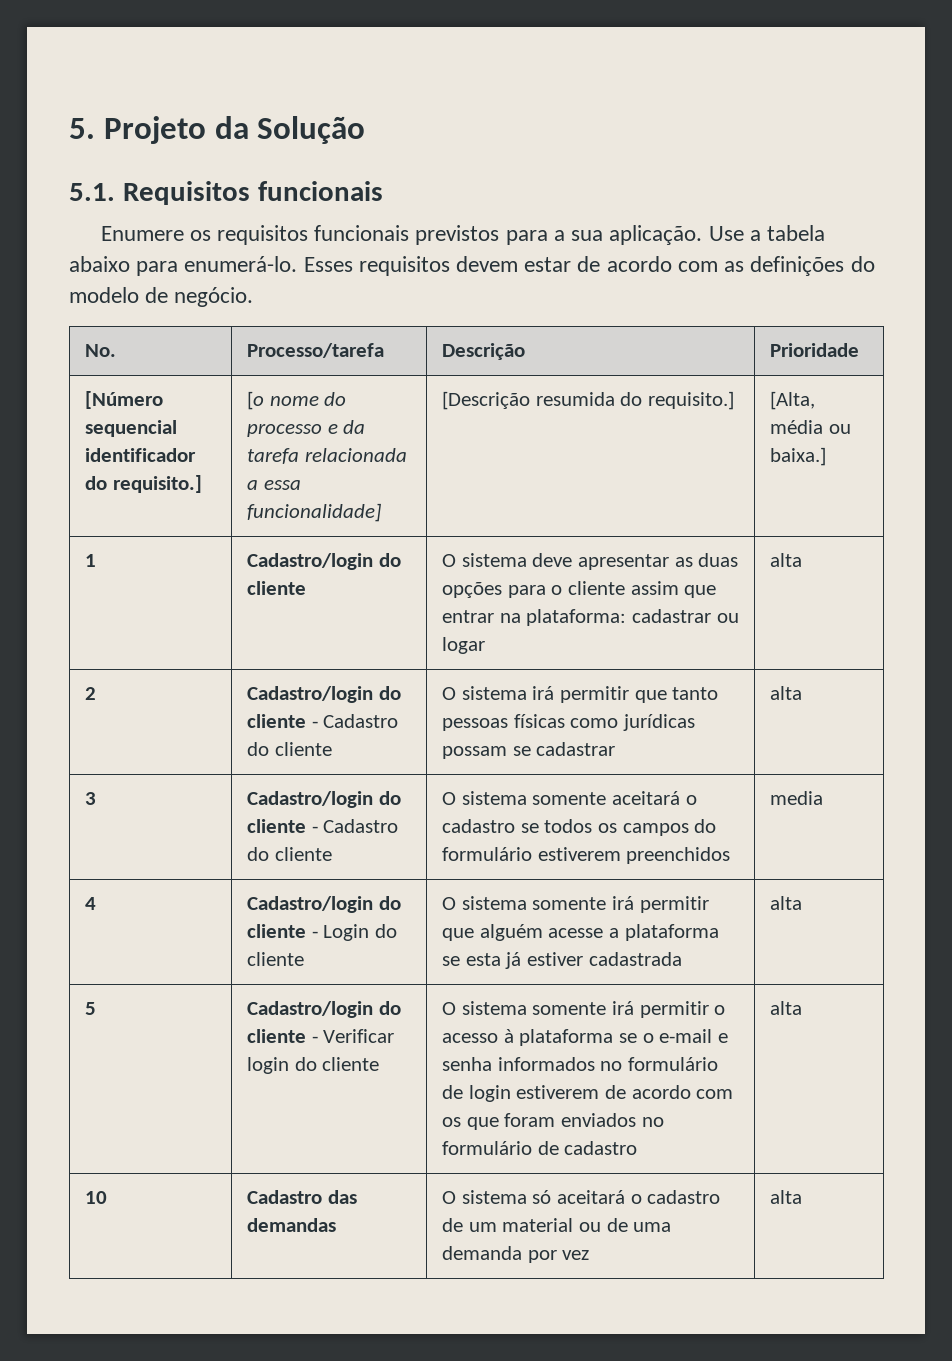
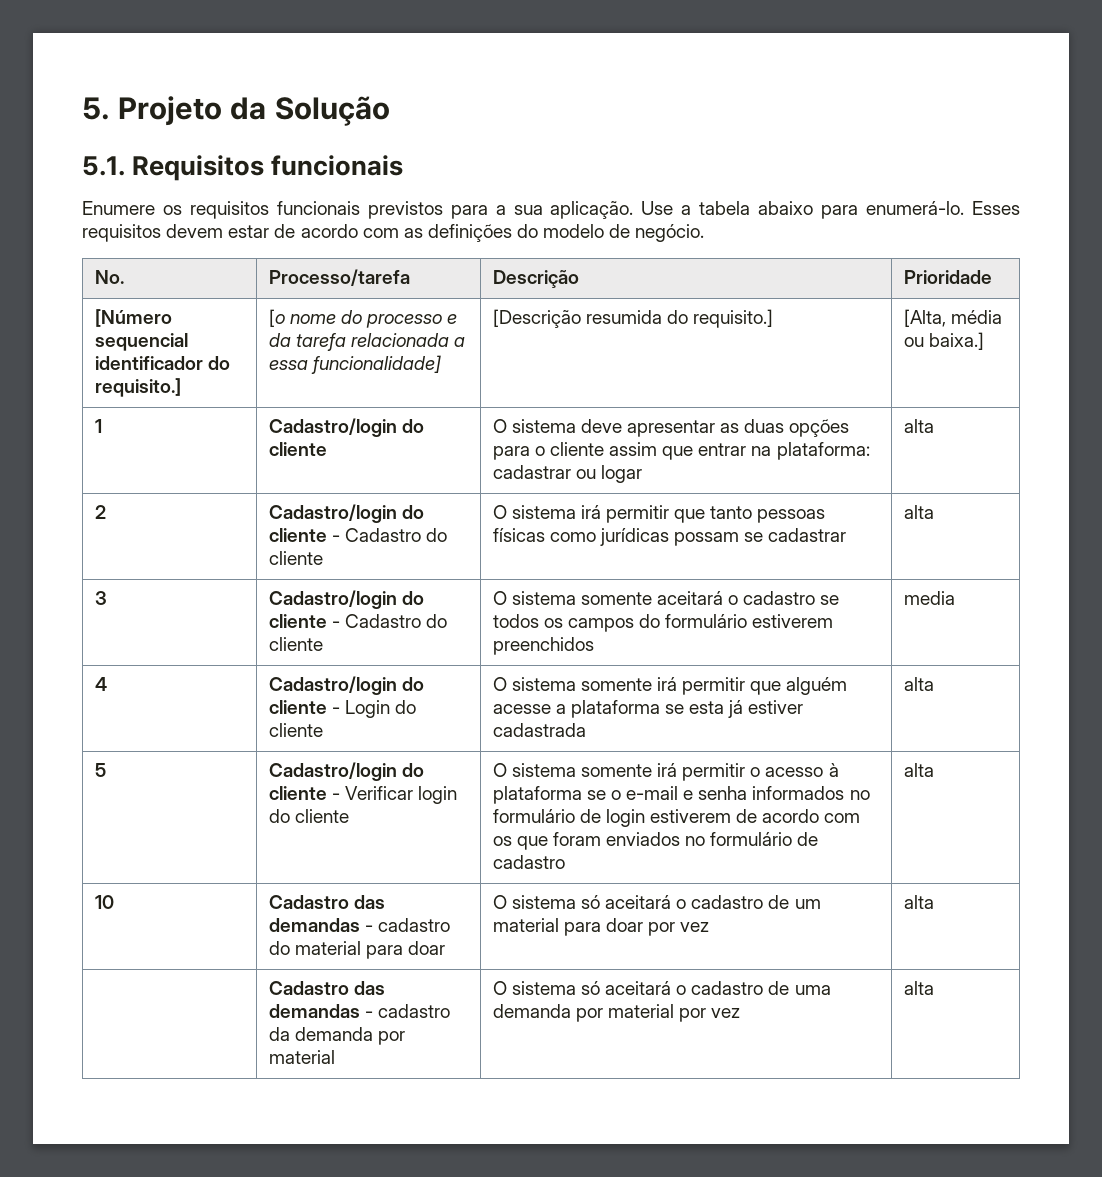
(337, 1225) none -> [364,918,450,932] [268,941,446,959] - cadastro do material para doar
[578,1222,601,1232] ou -> [563,918,710,936] [903,895,934,909] [268,981,385,995] [268,1004,450,1018] [268,1027,405,1045] [268,1050,335,1064] [492,981,764,995] para doar por vez | alta // | Cadastro das demandas - cadastro da demanda por material | O sistema só aceitará o cadastro
(557, 1256) none -> [607,1004,707,1022] material por

